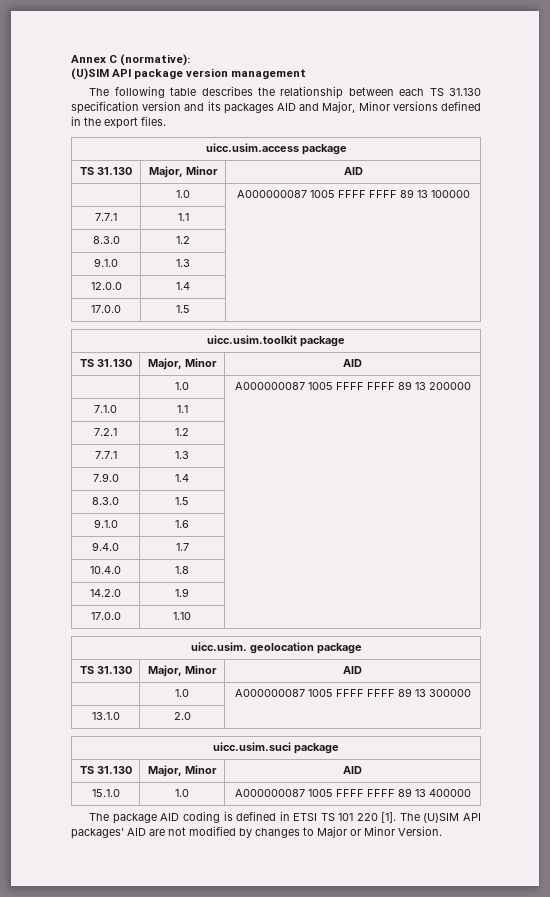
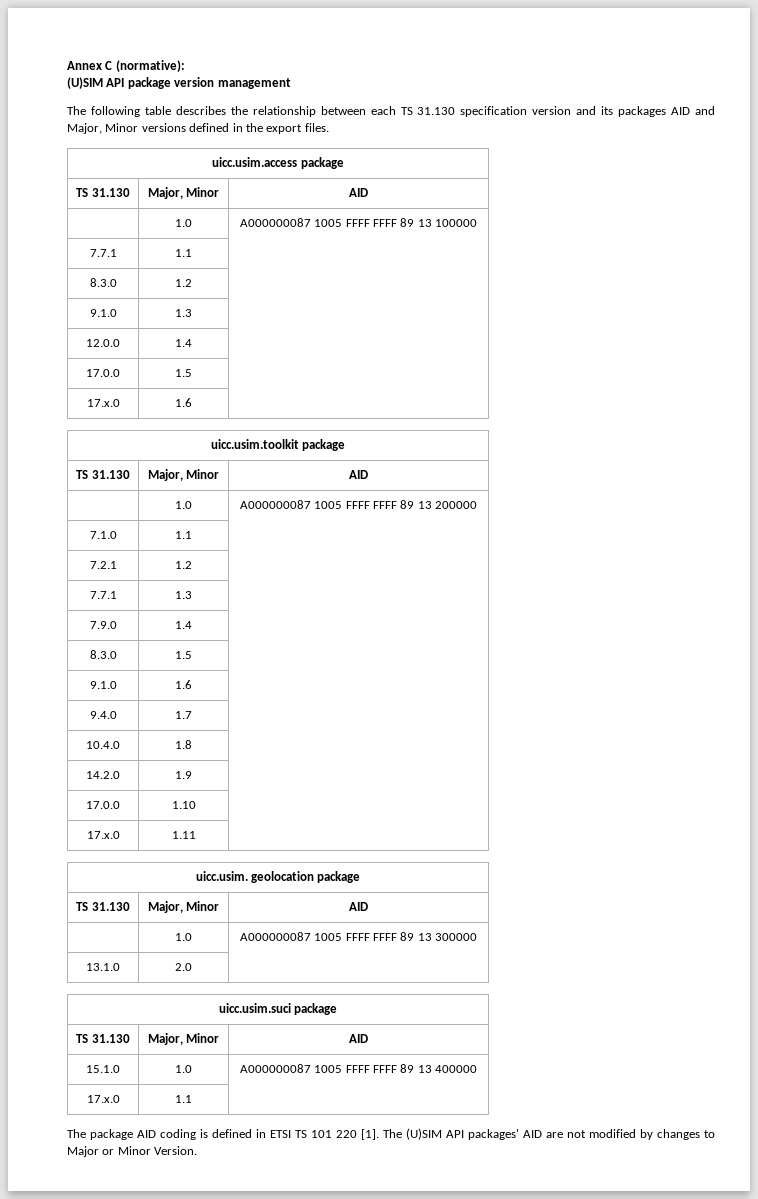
(190, 309) none -> [86,399,120,407] [175,398,192,407] // 17.x.0 | 1.6 |
(191, 616) none -> [86,831,120,839] [171,831,196,839] // 17.x.0 | 1.11 |
(471, 793) none -> [86,1095,120,1103] [175,1095,192,1103] // 17.x.0 | 1.1 |

